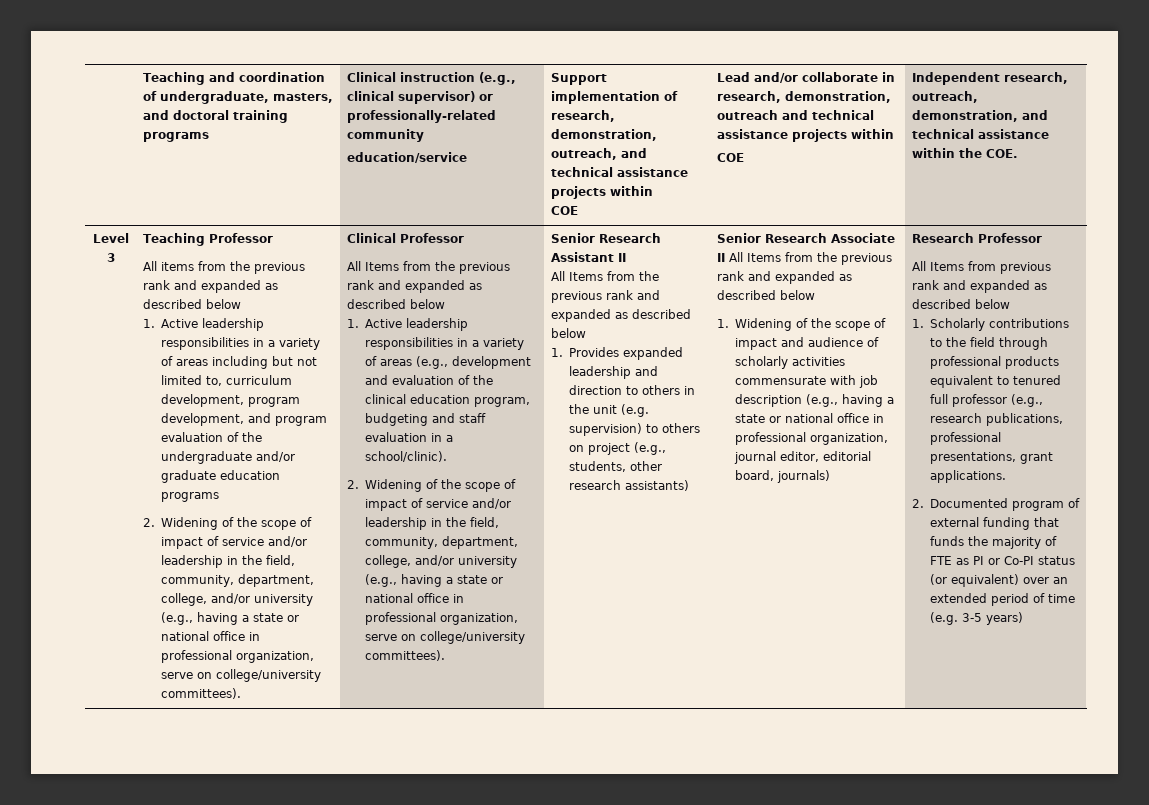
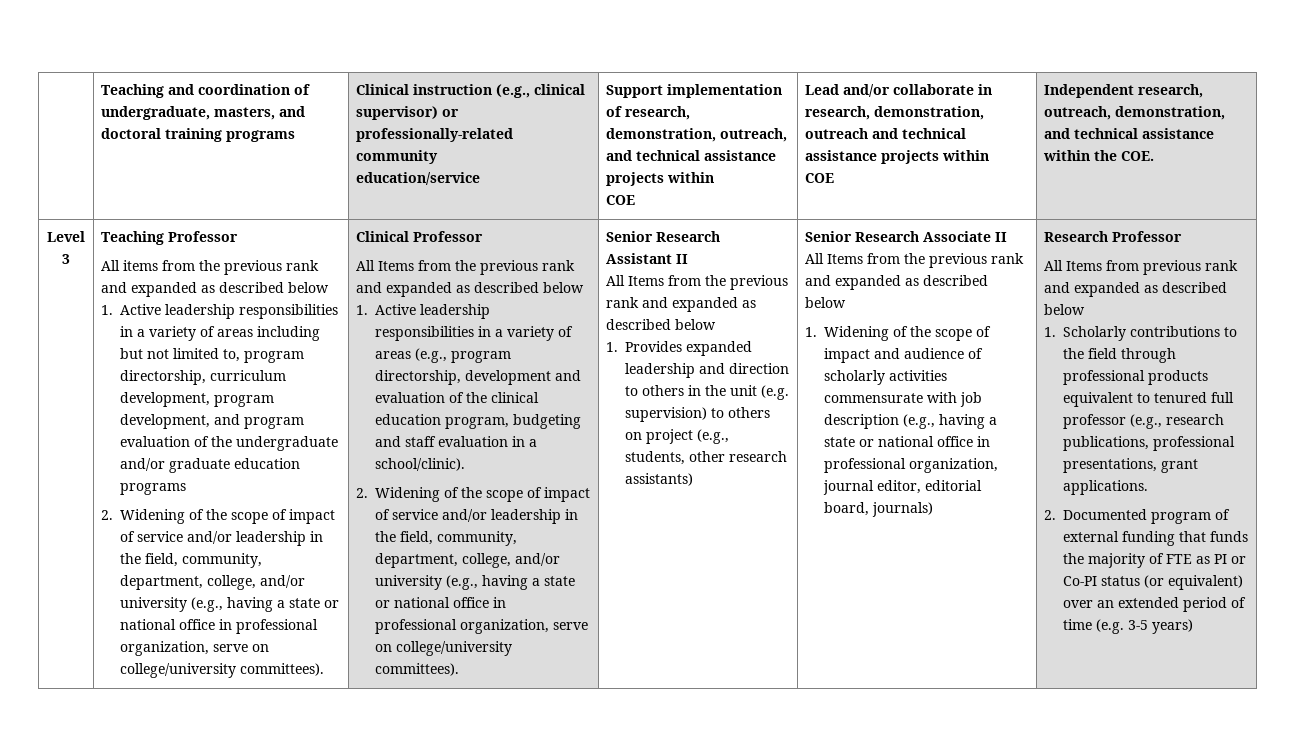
(223, 381) none -> [244,351,305,363] [120,370,207,385] program directorship,
(449, 362) none -> [451,351,512,363] [375,370,462,385] program directorship,

